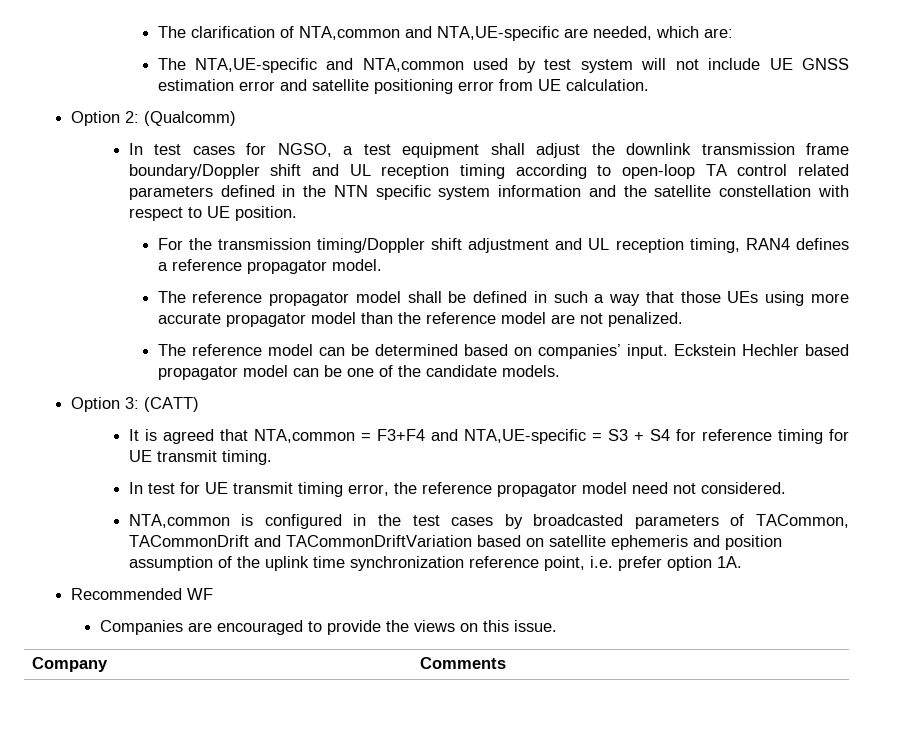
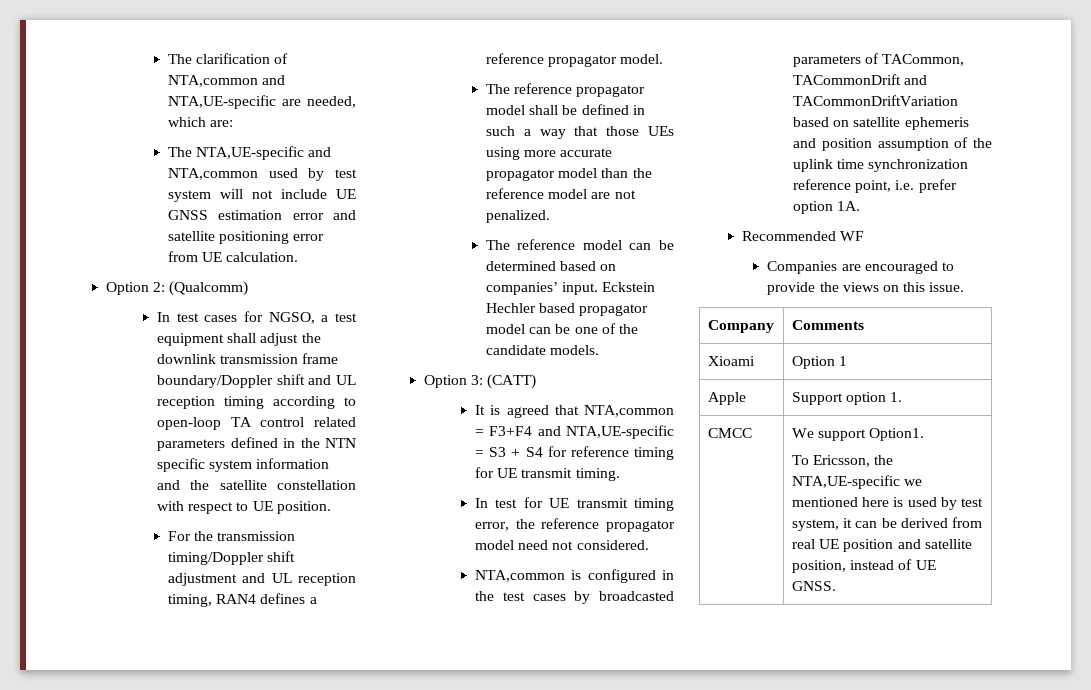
(507, 663) none -> [707,356,755,366] [791,356,848,369] [707,392,746,405] [791,392,903,405] [707,428,752,438] [791,428,925,441] [791,455,894,467] [791,475,923,489] [791,497,983,510] [791,517,982,531] [791,539,972,552] [791,559,936,573] [791,581,836,591] // Xioami | Option 1 // Apple | Support option 1. // CMCC | We support Option1. // To Ericsson, the NTA,UE-specific we mentioned here is used by test system, it can be derived from real UE position and satellite position, instead of UE GNSS.

